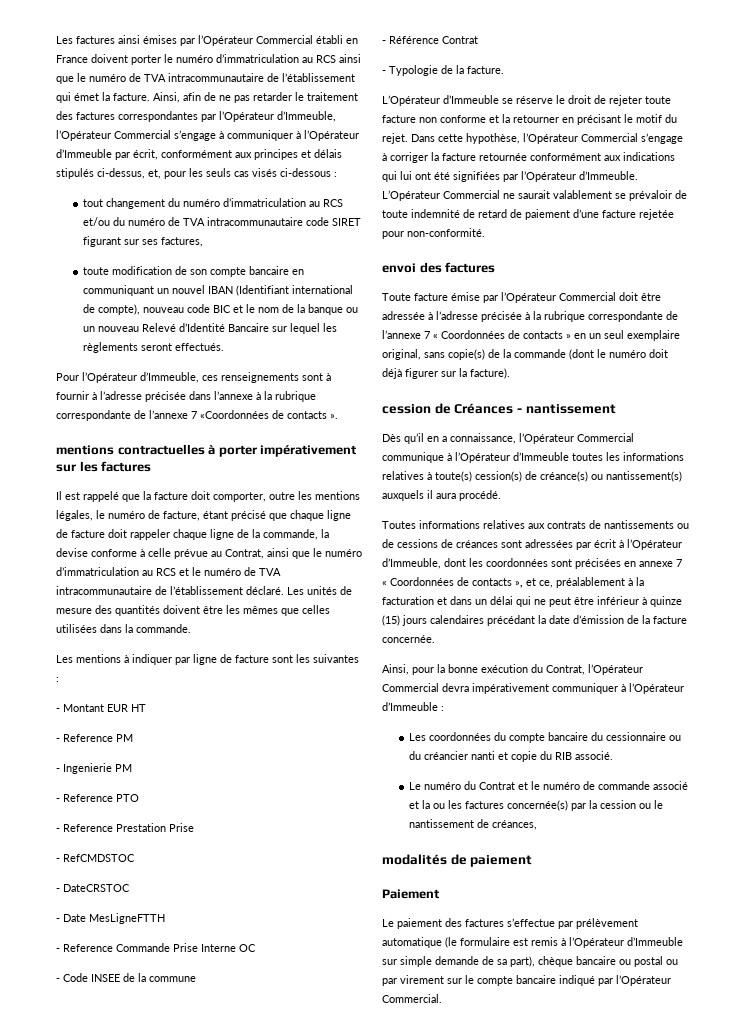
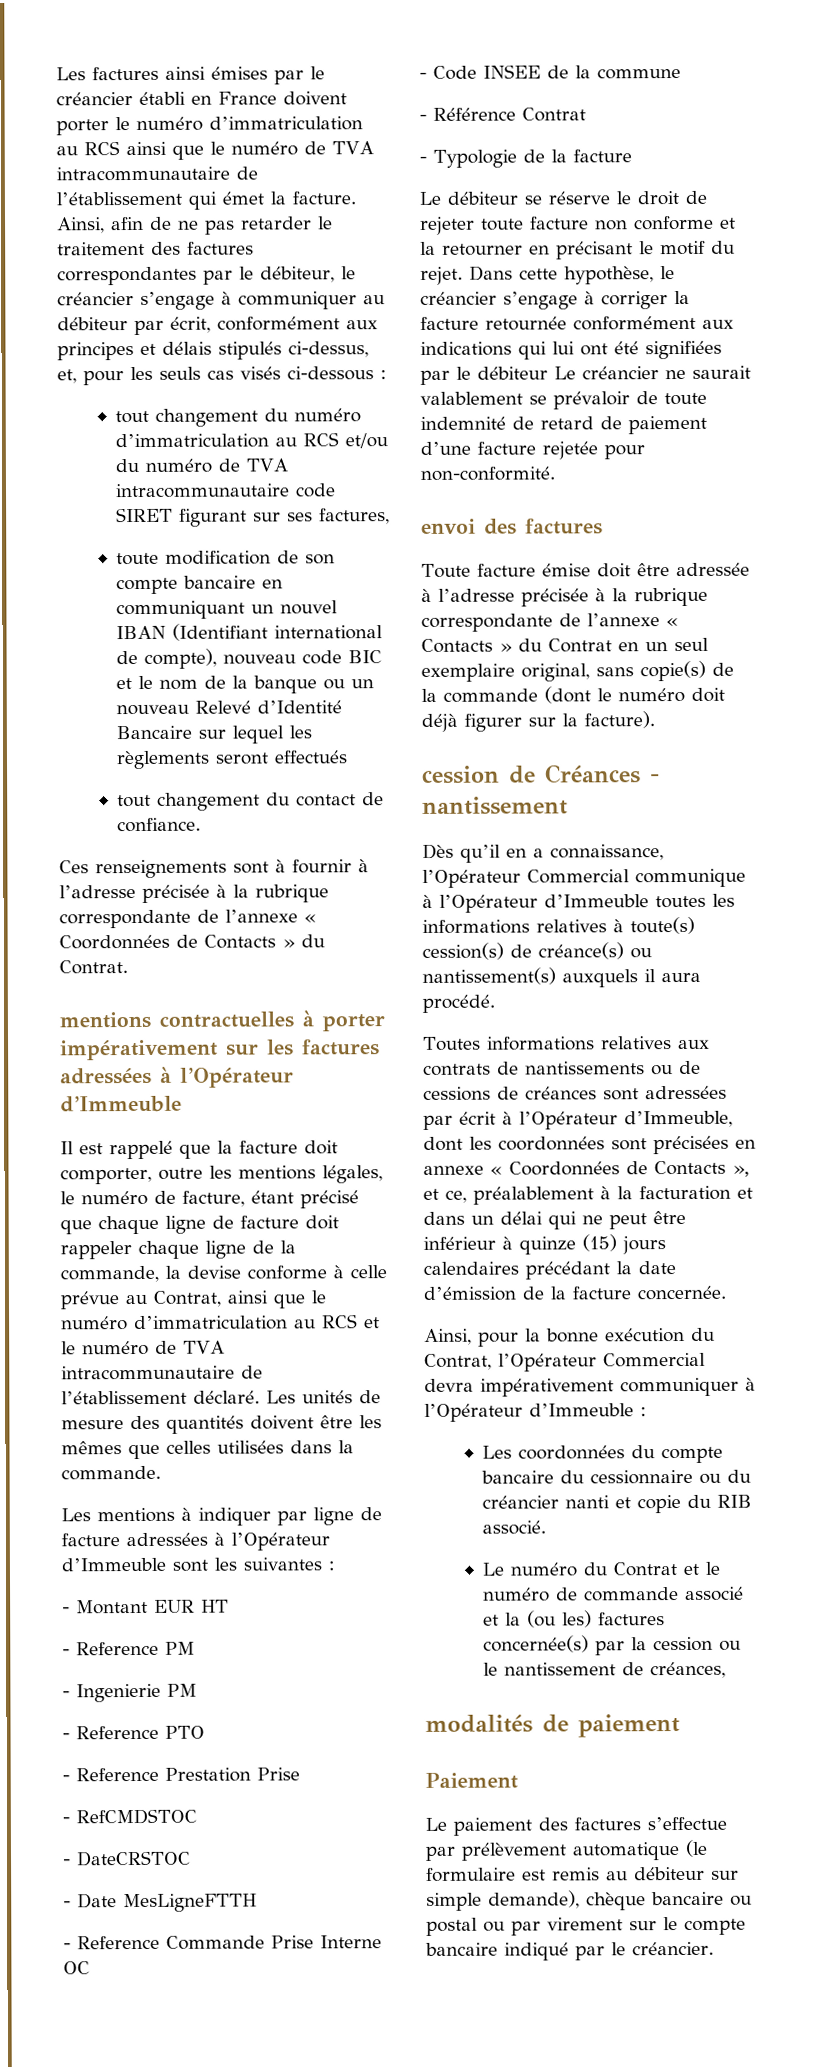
[198,35,313,46] l’Opérateur Commercial -> [310,66,325,80] [56,92,133,106] le créancier
[219,111,336,122] [56,130,359,141] [56,149,112,158] l’Opérateur d’Immeuble, l’Opérateur Commercial s’engage à communiquer à l’Opérateur d’Immeuble -> [239,266,356,283] [57,291,385,310] [57,317,128,331] le débiteur, le créancier s’engage à communiquer au débiteur
[175,343,225,351] [56,372,218,383] effectués. // Pour l’Opérateur d’Immeuble, ces -> [273,750,348,764] [116,792,384,811] [116,817,201,833] [59,860,89,874] effectués // tout changement du contact de confiance. // Ces
[189,391,316,402] [56,410,338,421] dans l’annexe à la rubrique correspondante de l’annexe 7 «Coordonnées de contacts ». -> [216,884,329,903] [59,909,317,929] [59,934,325,950] [59,960,128,975] à la rubrique correspondante de l’annexe « Coordonnées de Contacts » du Contrat.
(152, 466) none -> [60,1066,294,1088] [60,1095,182,1113] adressées à l’Opérateur d’Immeuble
(269, 659) none -> [126,1532,330,1551] [61,1557,166,1572] adressées à l’Opérateur d’Immeuble
[467,66,504,74] [382,95,499,106] facture. // L’Opérateur d’Immeuble -> [572,149,632,163] [419,191,518,205] facture // Le débiteur
[523,133,638,144] l’Opérateur Commercial -> [660,266,675,280] [420,291,497,305] le créancier
[521,171,638,182] [382,190,500,201] l’Opérateur d’Immeuble. L’Opérateur Commercial -> [456,366,659,380] le débiteur Le créancier
[483,292,616,303] par l’Opérateur Commercial -> (591, 570) none
[424,330,571,339] 7 « Coordonnées de contacts » -> [666,618,679,627] [421,638,612,653] « Contacts » du Contrat
[676,559,682,567] [382,577,512,586] 7 « Coordonnées de contacts -> [490,1160,726,1176] « Coordonnées de Contacts
[433,800,463,809] ou les -> [526,1610,592,1628] (ou les)
[561,937,683,948] [382,956,535,967] à l’Opérateur d’Immeuble sur simple demande de sa part), -> [606,1866,739,1881] [426,1890,580,1911] au débiteur sur simple demande),
[616,975,671,986] [382,994,442,1003] l’Opérateur Commercial. -> [611,1941,714,1956] le créancier.

